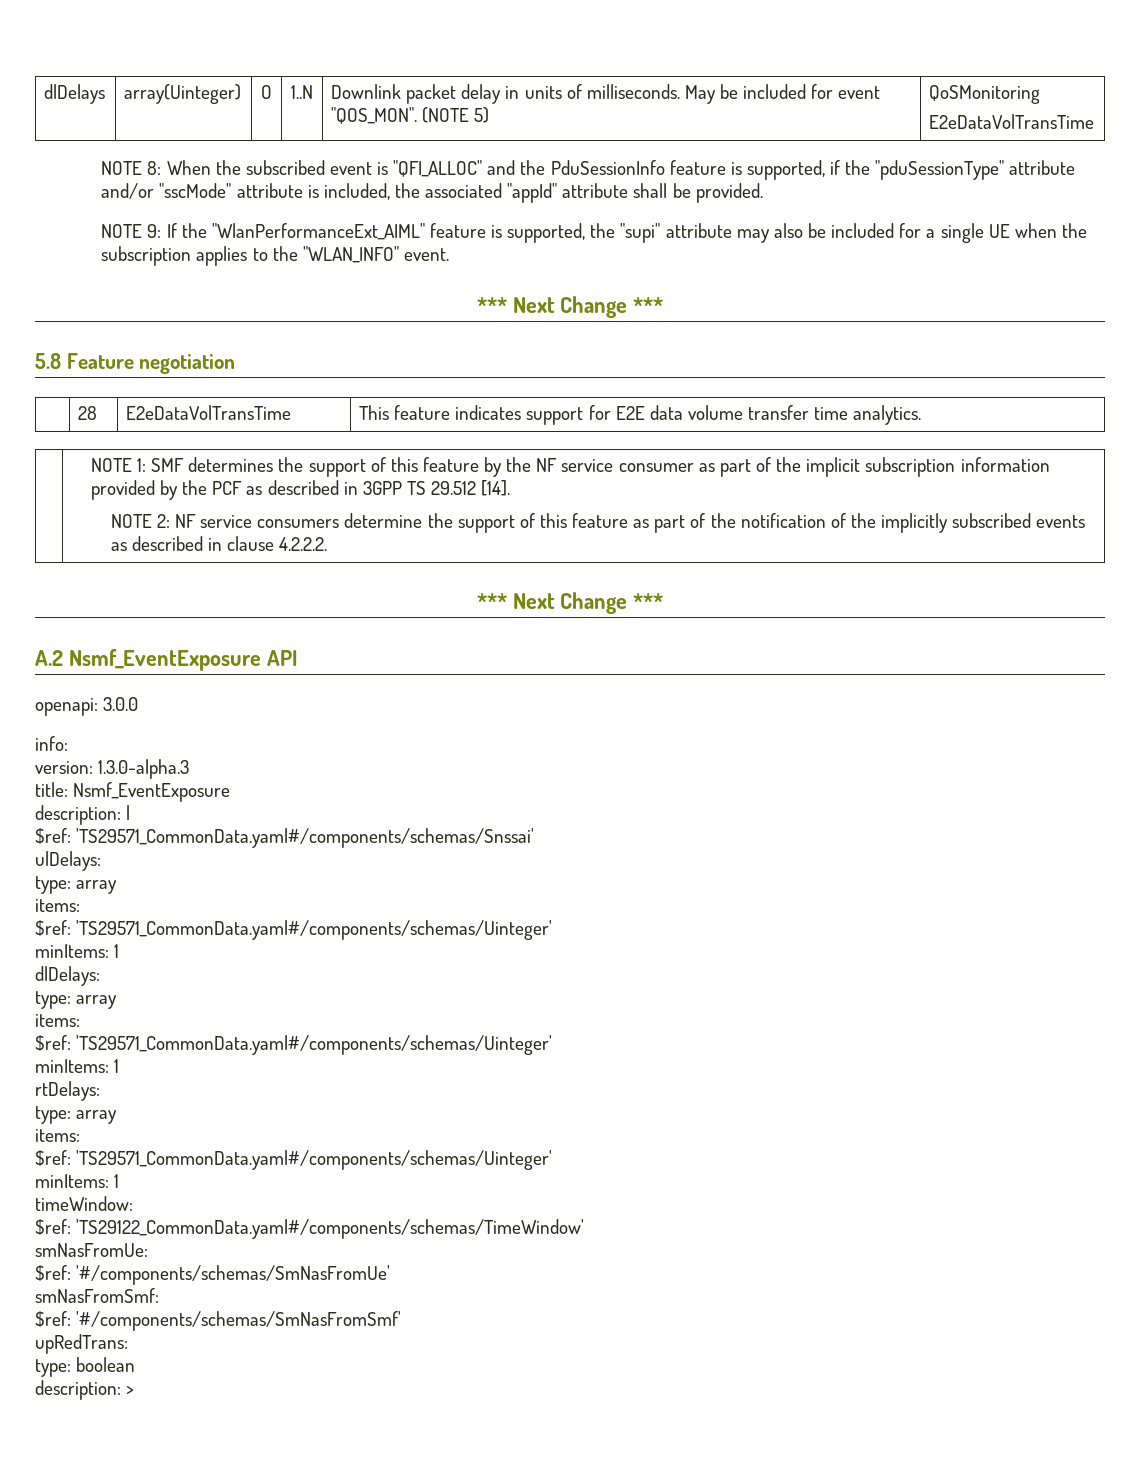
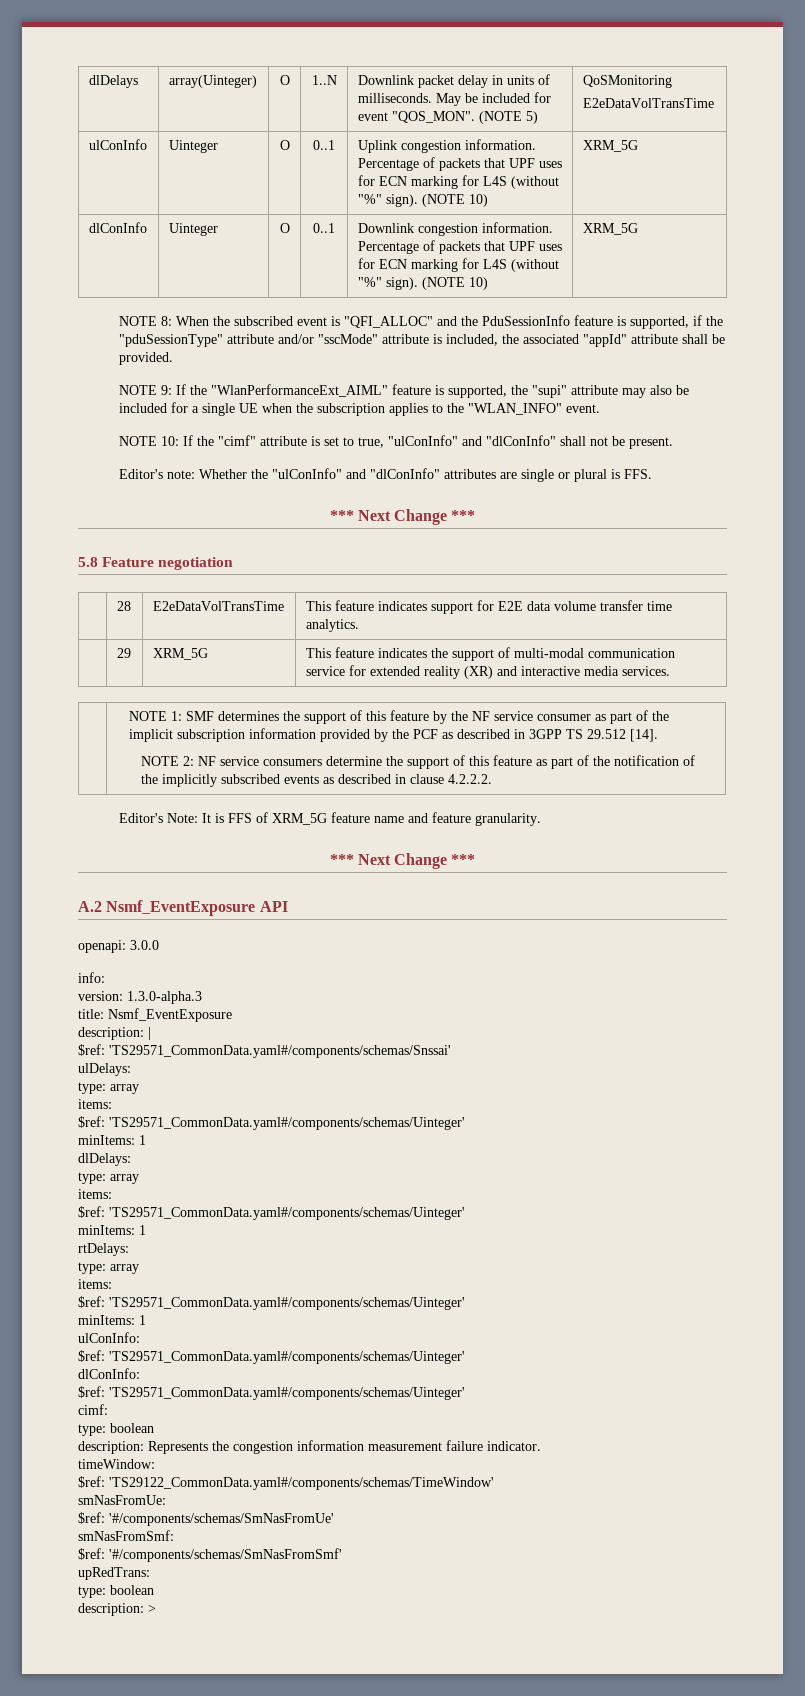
(1095, 121) none -> [88,139,147,150] [168,140,218,153] [279,140,290,150] [313,140,335,150] [357,139,536,153] [357,157,562,171] [357,175,559,189] [357,194,488,207] [582,140,638,152] [88,222,147,233] [168,223,218,236] [279,223,290,233] [313,223,335,233] [357,222,553,236] [357,240,562,254] [357,258,559,272] [357,277,488,290] [582,223,638,235] // ulConInfo | Uinteger | O | 0..1 | Uplink congestion information. Percentage of packets that UPF uses for ECN marking for L4S (without "%" sign). (NOTE 10) | XRM_5G // dlConInfo | Uinteger | O | 0..1 | Downlink congestion information. Percentage of packets that UPF uses for ECN marking for L4S (without "%" sign). (NOTE 10) | XRM_5G
(449, 254) none -> [119,435,674,449] [119,468,653,482] // NOTE 10: If the "cimf" attribute is set to true, "ulConInfo" and "dlConInfo" shall not be present. // Editor's note: Whether the "ulConInfo" and "dlConInfo" attributes are single or plural is FFS.
(922, 415) none -> [116,648,131,658] [152,648,208,660] [305,647,675,661] [305,665,670,679] // | 29 | XRM_5G | This feature indicates the support of multi-modal communication service for extended reality (XR) and interactive media services.
(328, 544) none -> [119,812,542,826] // Editor's Note: It is FFS of XRM_5G feature name and feature granularity.
(120, 1181) none -> [78,1332,140,1343] [78,1350,465,1364] [78,1368,140,1379] [78,1386,465,1400] [78,1404,108,1415] [78,1423,154,1436] [78,1440,541,1454] // ulConInfo: // $ref: 'TS29571_CommonData.yaml#/components/schemas/Uinteger' // dlConInfo: // $ref: 'TS29571_CommonData.yaml#/components/schemas/Uinteger' // cimf: // type: boolean // description: Represents the congestion information measurement failure indicator.

